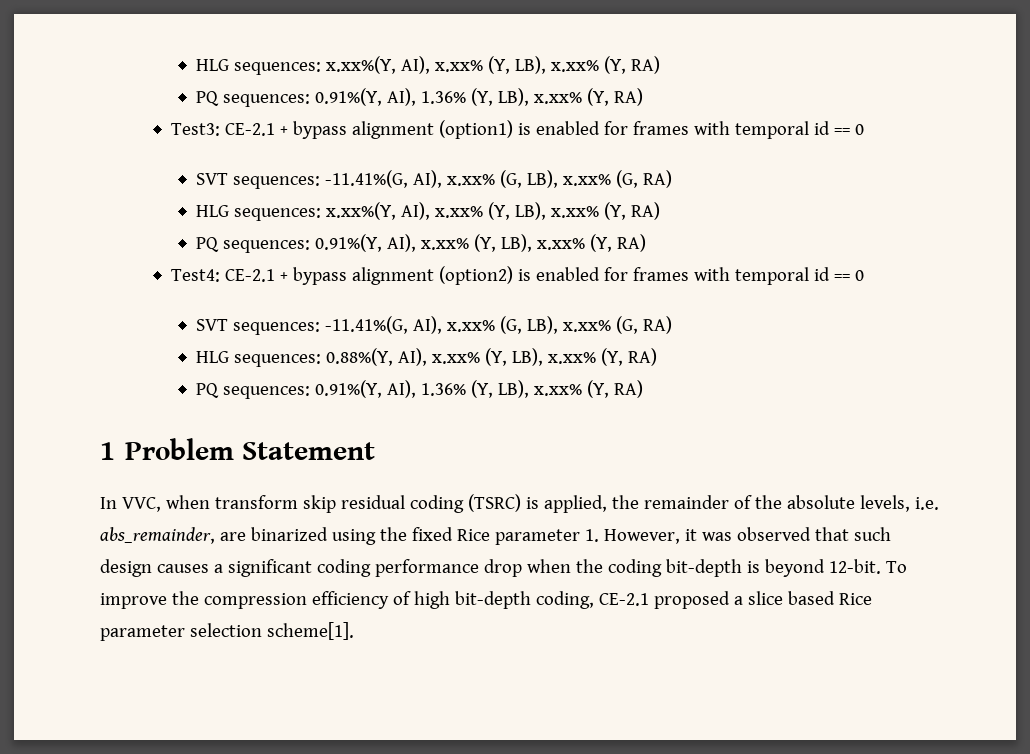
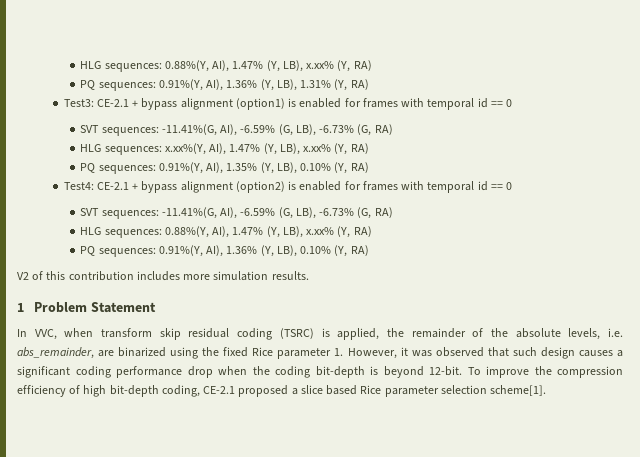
[196,56,484,75] HLG sequences: x.xx%(Y, AI), x.xx% -> [80,60,264,72] HLG sequences: 0.88%(Y, AI), 1.47%
[534,92,583,104] x.xx% -> [300,80,332,88] 1.31%
[447,170,612,188] x.xx% (G, LB), x.xx% -> [240,124,355,136] -6.59% (G, LB), -6.73%
[435,202,661,220] [196,234,586,253] x.xx% (Y, LB), x.xx% (Y, RA) // PQ sequences: 0.91%(Y, AI), x.xx% (Y, LB), x.xx% -> [229,143,369,155] [80,162,332,174] 1.47% (Y, LB), x.xx% (Y, RA) // PQ sequences: 0.91%(Y, AI), 1.35% (Y, LB), 0.10%
[447,316,612,334] x.xx% (G, LB), x.xx% -> [240,207,355,219] -6.59% (G, LB), -6.73%
[432,352,481,364] x.xx% -> [232,227,264,235] 1.47%
[534,380,644,398] x.xx% (Y, RA) -> [300,245,369,257] [17,271,309,281] 0.10% (Y, RA) // V2 of this contribution includes more simulation results.

